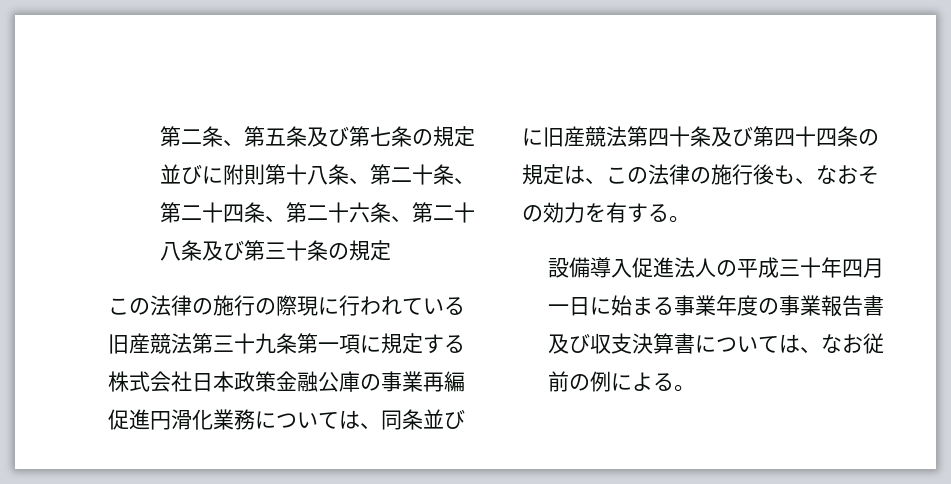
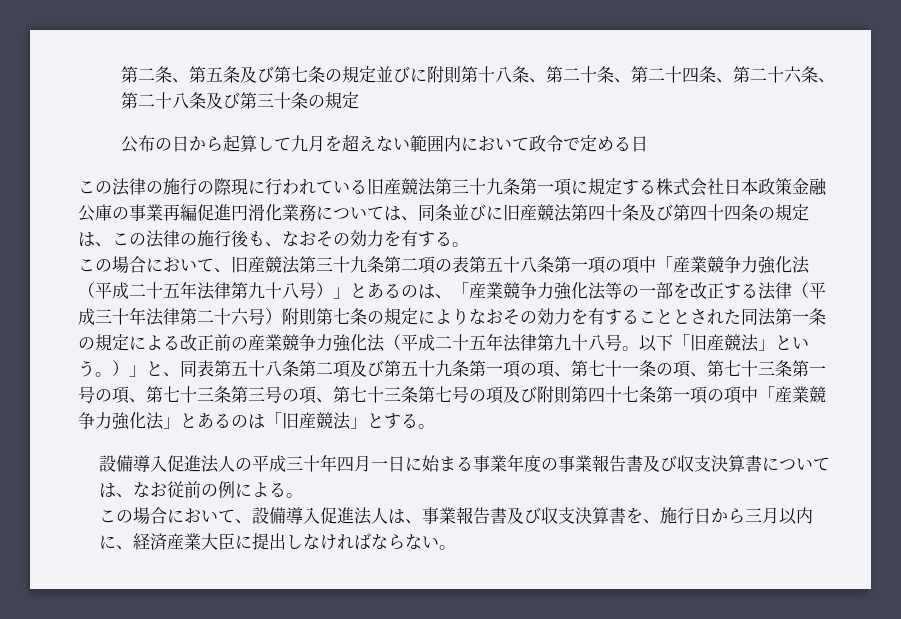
(391, 250) none -> [120,134,648,153] // 公布の日から起算して九月を超えない範囲内において政令で定める日
(690, 219) none -> [78,256,810,274] [78,281,826,300] [78,307,826,326] [78,333,809,352] [78,360,826,378] [78,386,826,404] [78,412,435,430] // この場合において、旧産競法第三十九条第二項の表第五十八条第一項の項中「産業競争力強化法（平成二十五年法律第九十八号）」とあるのは、「産業競争力強化法等の一部を改正する法律（平成三十年法律第二十六号）附則第七条の規定によりなおその効力を有することとされた同法第一条の規定による改正前の産業競争力強化法（平成二十五年法律第九十八号。以下「旧産競法」という。）」と、同表第五十八条第二項及び第五十九条第一項の項、第七十一条の項、第七十三条第一号の項、第七十三条第三号の項、第七十三条第七号の項及び附則第四十七条第一項の項中「産業競争力強化法」とあるのは「旧産競法」とする。
(695, 388) none -> [99,507,814,525] [99,533,457,550] // この場合において、設備導入促進法人は、事業報告書及び収支決算書を、施行日から三月以内に、経済産業大臣に提出しなければならない。

